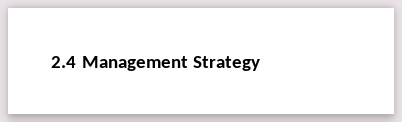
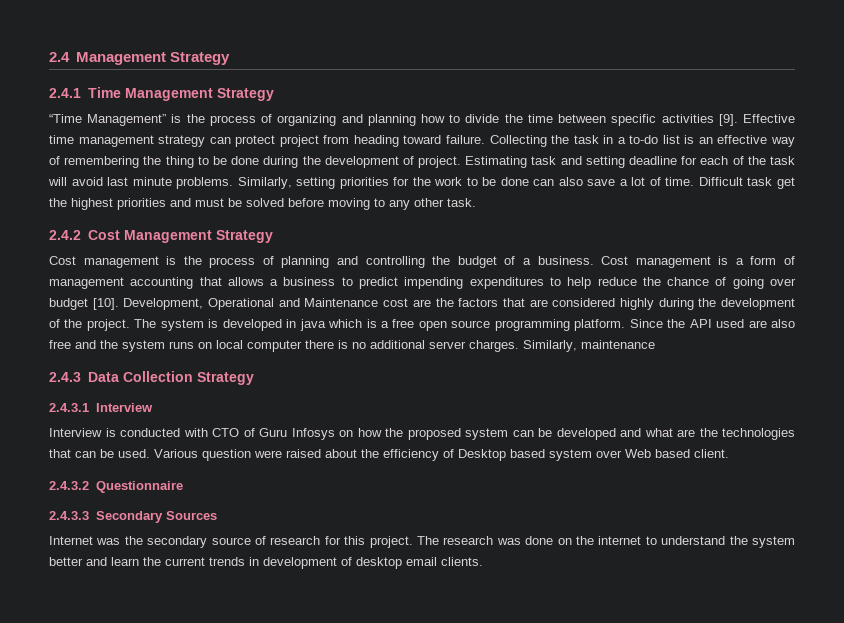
(261, 63) none -> [49,87,274,101] [49,114,795,126] [49,135,795,147] [49,156,795,168] [48,177,795,189] [49,198,476,210] [49,230,273,243] [49,256,795,268] [49,277,796,289] [49,298,795,310] [49,319,796,331] [49,340,655,352] [49,371,254,385] [49,403,153,412] [49,428,795,440] [49,449,729,461] [49,481,183,493] [49,511,217,523] [49,536,795,548] [49,557,483,569] // 2.4.1 Time Management Strategy // “Time Management” is the process of organizing and planning how to divide the time between specific activities [9]. Effective time management strategy can protect project from heading toward failure. Collecting the task in a to-do list is an effective way of remembering the thing to be done during the development of project. Estimating task and setting deadline for each of the task will avoid last minute problems. Similarly, setting priorities for the work to be done can also save a lot of time. Difficult task get the highest priorities and must be solved before moving to any other task. // 2.4.2 Cost Management Strategy // Cost management is the process of planning and controlling the budget of a business. Cost management is a form of management accounting that allows a business to predict impending expenditures to help reduce the chance of going over budget [10]. Development, Operational and Maintenance cost are the factors that are considered highly during the development of the project. The system is developed in java which is a free open source programming platform. Since the API used are also free and the system runs on local computer there is no additional server charges. Similarly, maintenance // 2.4.3 Data Collection Strategy // 2.4.3.1 Interview // Interview is conducted with CTO of Guru Infosys on how the proposed system can be developed and what are the technologies that can be used. Various question were raised about the efficiency of Desktop based system over Web based client. // 2.4.3.2 Questionnaire // 2.4.3.3 Secondary Sources // Internet was the secondary source of research for this project. The research was done on the internet to understand the system better and learn the current trends in development of desktop email clients.

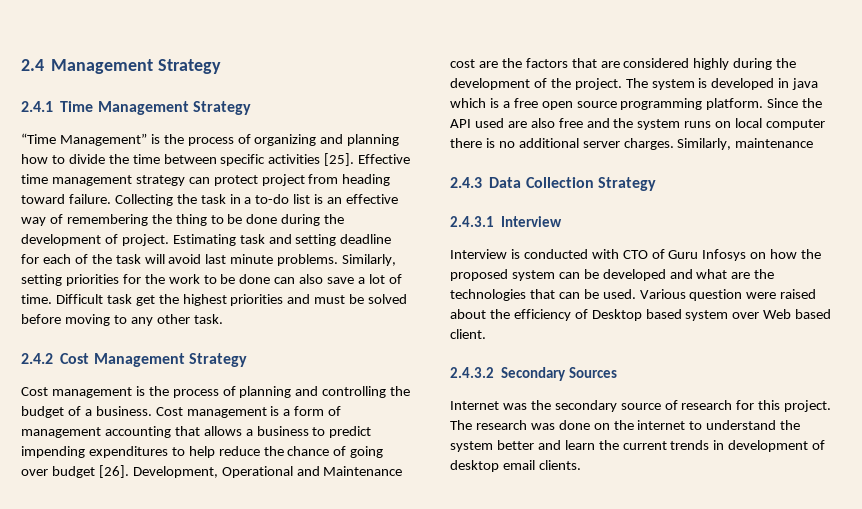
[718,114,738,126] [9]. -> [324,153,355,166] [25].
[92,298,119,310] [10]. -> [98,465,129,478] [26].
[95,481,183,493] [49,511,89,520] Questionnaire // 2.4.3.3 -> (494, 372) none

